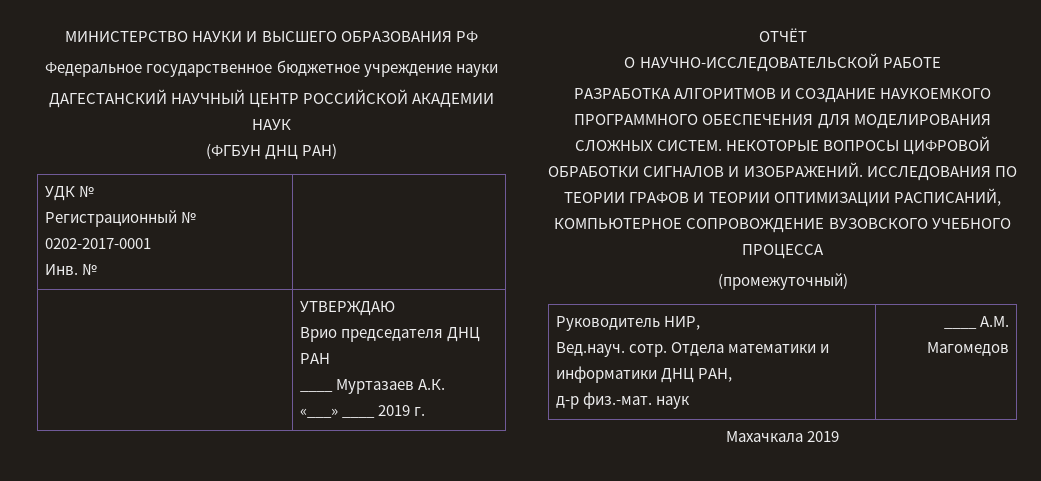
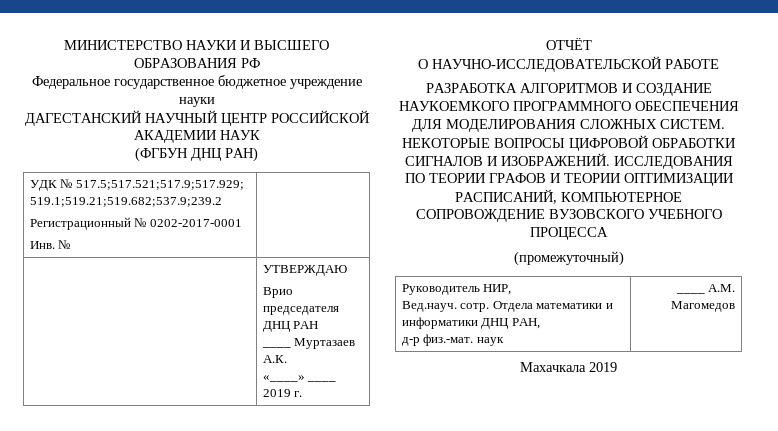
(95, 191) none -> [75,180,244,190] [29,197,222,207] 517.5;517.521;517.9;517.929; 519.1;519.21;519.682;537.9;239.2
[300,408,339,418] «___» -> [262,375,305,382] «____»

